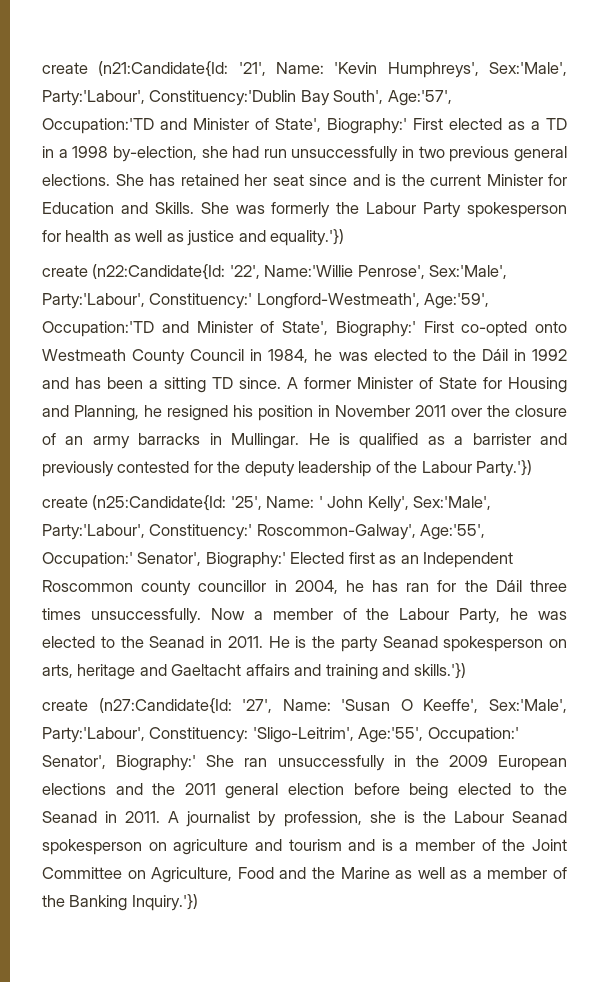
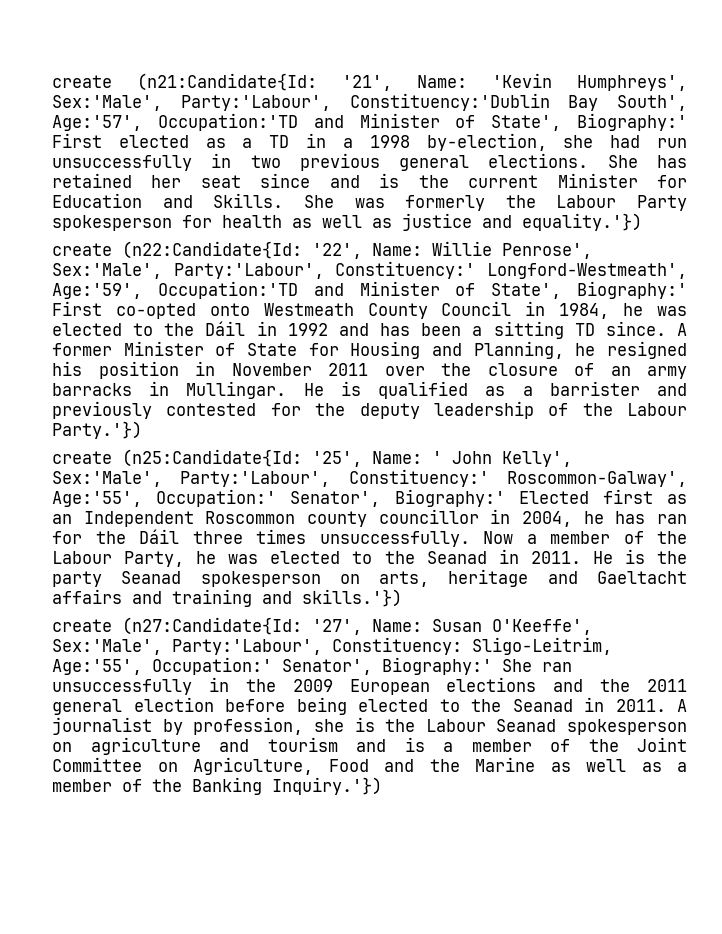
[264,265,354,277] Name:'Willie -> [372,241,492,256] Name: Willie
[341,699,479,713] 'Susan O Keeffe', -> [432,619,592,635] Susan O'Keeffe',
[252,727,354,743] 'Sligo-Leitrim', -> [472,637,612,655] Sligo-Leitrim,

